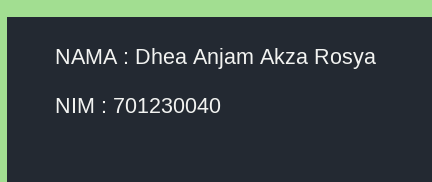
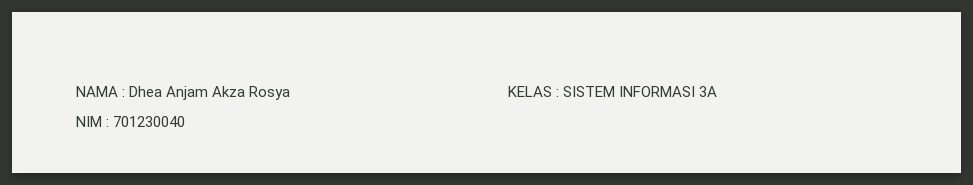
(221, 105) none -> [508,86,718,97] // KELAS : SISTEM INFORMASI 3A

